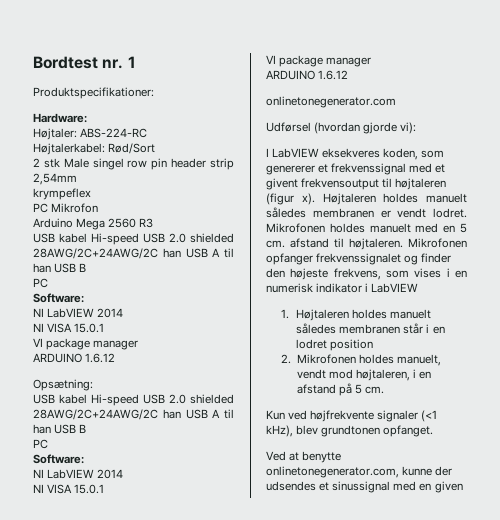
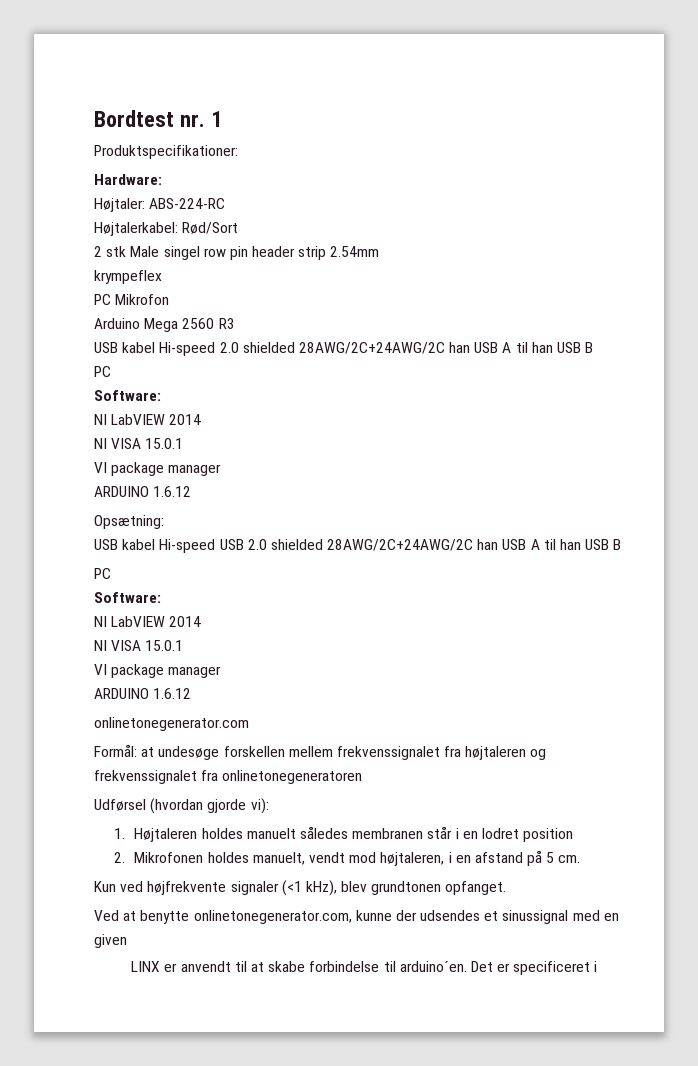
[33,173,77,185] 2,54mm -> [330,246,380,257] 2.54mm
[143,233,165,243] USB -> (216, 349) none
[266,122,417,134] [266,148,445,160] [266,163,446,175] [266,178,447,190] [266,193,467,205] [266,207,467,218] [266,223,467,233] [266,238,467,250] [266,253,452,265] [266,268,467,280] [266,283,419,293] Udførsel (hvordan gjorde vi): // I LabVIEW eksekveres koden, som genererer et frekvenssignal med et givent frekvensoutput til højtaleren (figur x). Højtaleren holdes manuelt således membranen er vendt lodret. Mikrofonen holdes manuelt med en 5 cm. afstand til højtaleren. Mikrofonen opfanger frekvenssignalet og finder den højeste frekvens, som vises i en numerisk indikator i LabVIEW -> [94,744,547,760] [94,770,363,784] [94,798,269,814] Formål: at undesøge forskellen mellem frekvenssignalet fra højtaleren og frekvenssignalet fra onlinetonegeneratoren // Udførsel (hvordan gjorde vi):
(463, 487) none -> [131,961,598,975] // LINX er anvendt til at skabe forbindelse til arduino´en. Det er specificeret i

